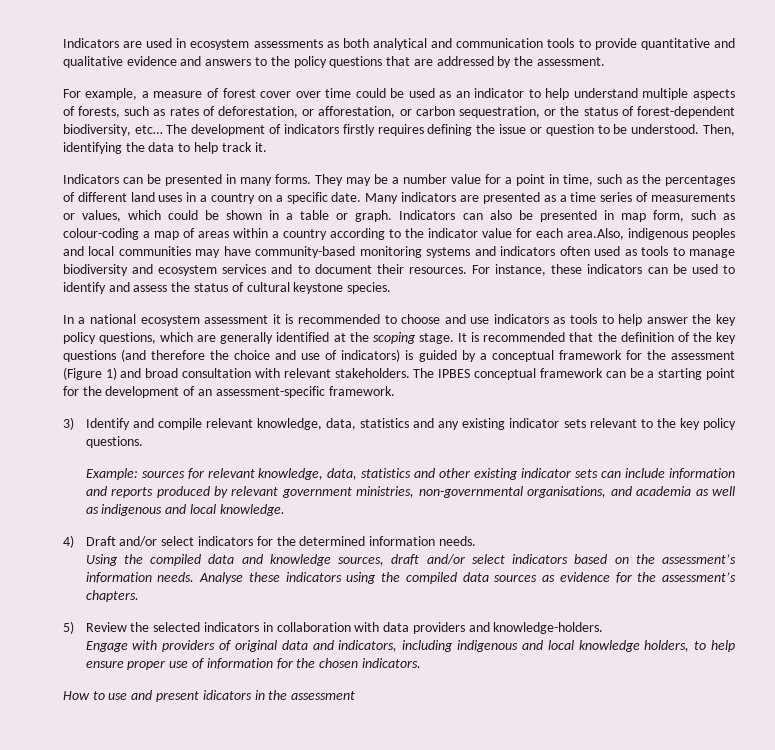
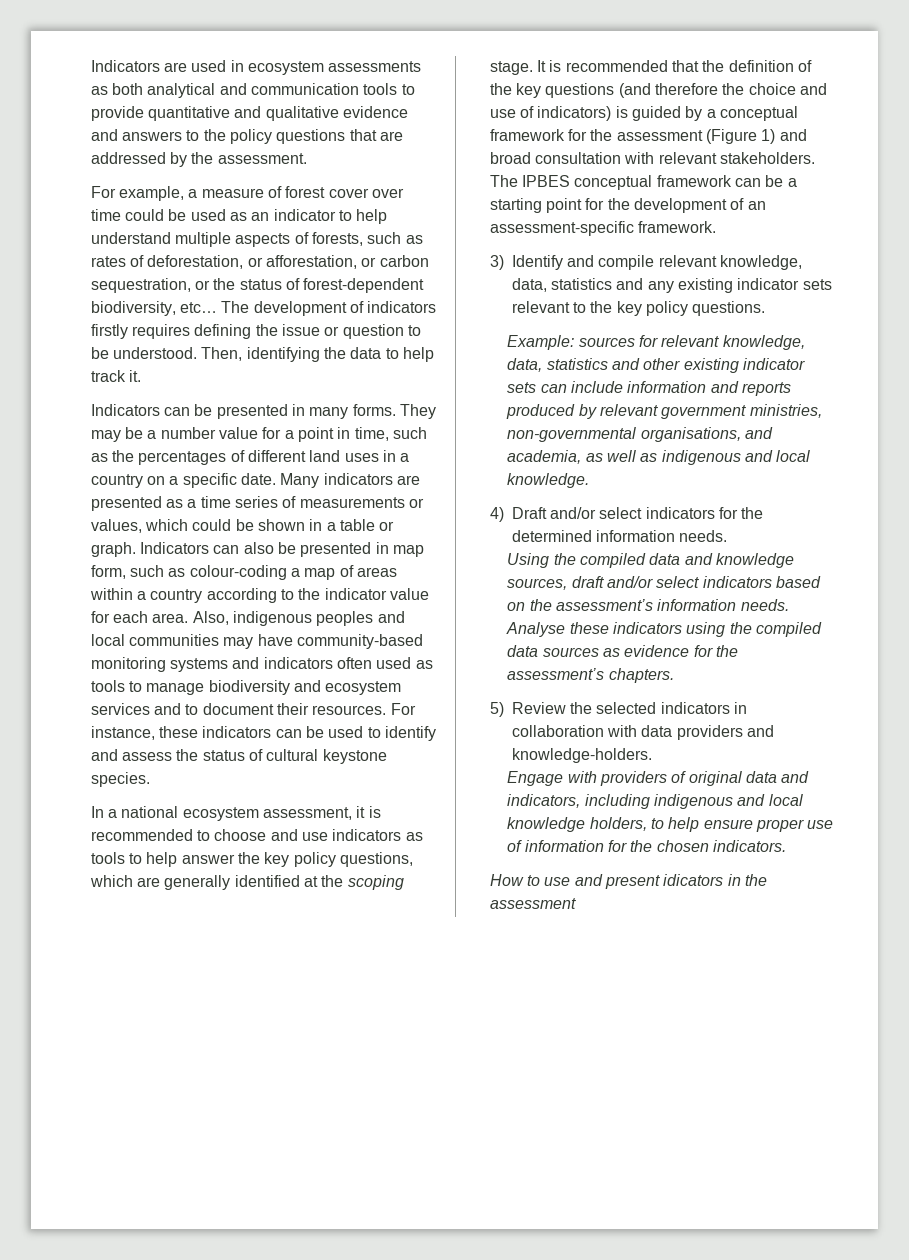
[566,228,624,240] area.Also, -> [152,611,229,625] area. Also,
[204,315,269,324] assessment -> [262,807,352,820] assessment,
[636,486,692,496] academia -> [507,450,582,464] academia,

